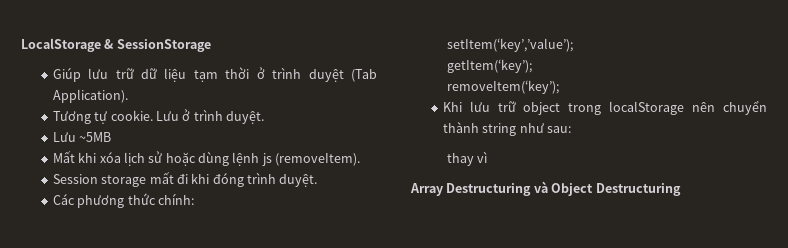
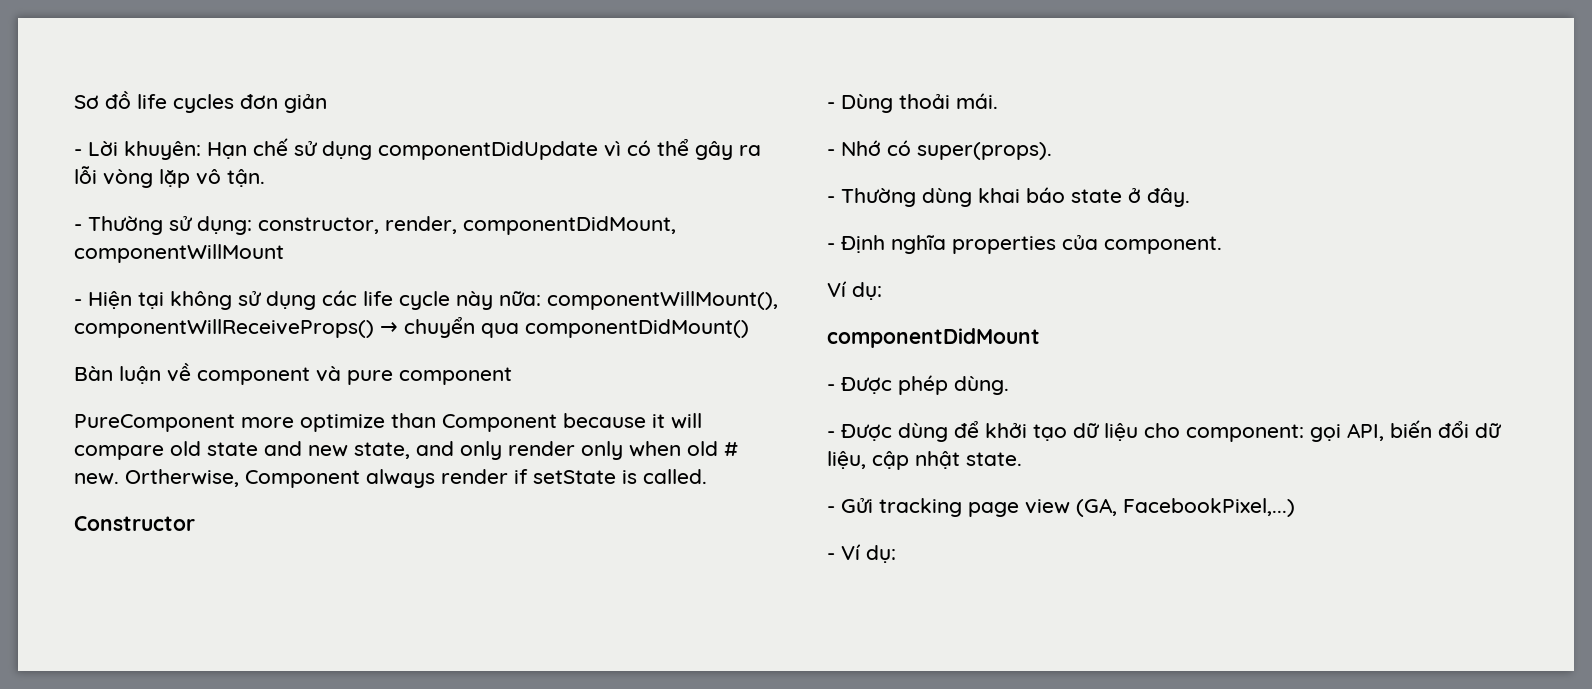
[21,38,211,52] [52,67,378,82] [52,89,128,103] [52,109,265,124] [52,132,112,142] [52,151,361,166] [52,172,318,187] [52,193,194,208] [447,38,574,52] [447,59,533,73] [447,80,560,94] [442,101,767,115] [442,122,571,136] [447,151,488,166] [410,181,681,196] LocalStorage & SessionStorage // Giúp lưu trữ dữ liệu tạm thời ở trình duyệt (Tab Application). // Tương tự cookie. Lưu ở trình duyệt. // Lưu ~5MB // Mất khi xóa lịch sử hoặc dùng lệnh js (removeItem). // Session storage mất đi khi đóng trình duyệt. // Các phương thức chính: // setItem(‘key’,’value’); // getItem(‘key’); // removeItem(‘key’); // Khi lưu trữ object trong localStorage nên chuyển thành string như sau: // thay vì // Array Destructuring và Object Destructuring -> [74,91,327,113] [74,138,761,160] [74,166,265,188] [74,216,676,235] [74,244,284,263] [74,290,778,310] [74,317,749,338] [74,363,512,385] [74,413,702,432] [74,441,738,460] [74,469,707,488] [74,516,195,531] [827,93,998,113] [827,140,1052,160] [827,187,1190,207] [827,235,1222,254] [827,281,882,300] [827,328,1040,348] [827,375,1009,395] [827,420,1502,442] [827,451,1022,470] [827,498,1295,517] [827,544,896,563] Sơ đồ life cycles đơn giản // - Lời khuyên: Hạn chế sử dụng componentDidUpdate vì có thể gây ra lỗi vòng lặp vô tận. // - Thường sử dụng: constructor, render, componentDidMount, componentWillMount // - Hiện tại không sử dụng các life cycle này nữa: componentWillMount(), componentWillReceiveProps() → chuyển qua componentDidMount() // Bàn luận về component và pure component // PureComponent more optimize than Component because it will compare old state and new state, and only render only when old # new. Ortherwise, Component always render if setState is called. // Constructor // - Dùng thoải mái. // - Nhớ có super(props). // - Thường dùng khai báo state ở đây. // - Định nghĩa properties của component. // Ví dụ: // componentDidMount // - Được phép dùng. // - Được dùng để khởi tạo dữ liệu cho component: gọi API, biến đổi dữ liệu, cập nhật state. // - Gửi tracking page view (GA, FacebookPixel,...) // - Ví dụ:

